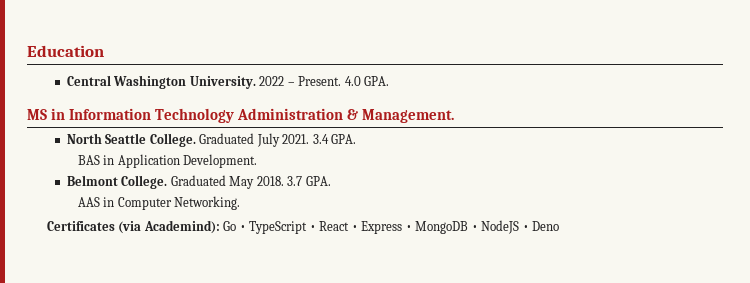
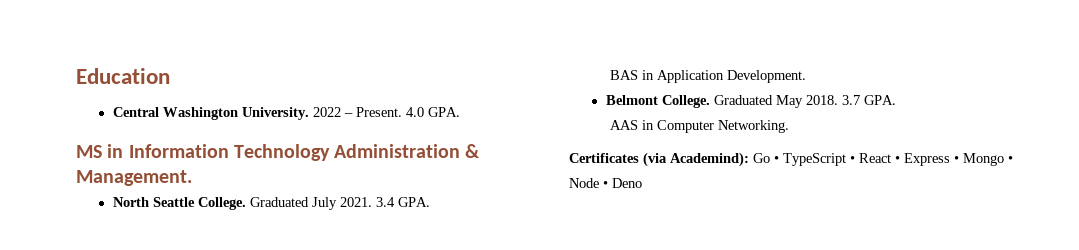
[415,220,520,234] MongoDB • NodeJS -> [963,153,1013,166] [569,178,599,188] Mongo • Node

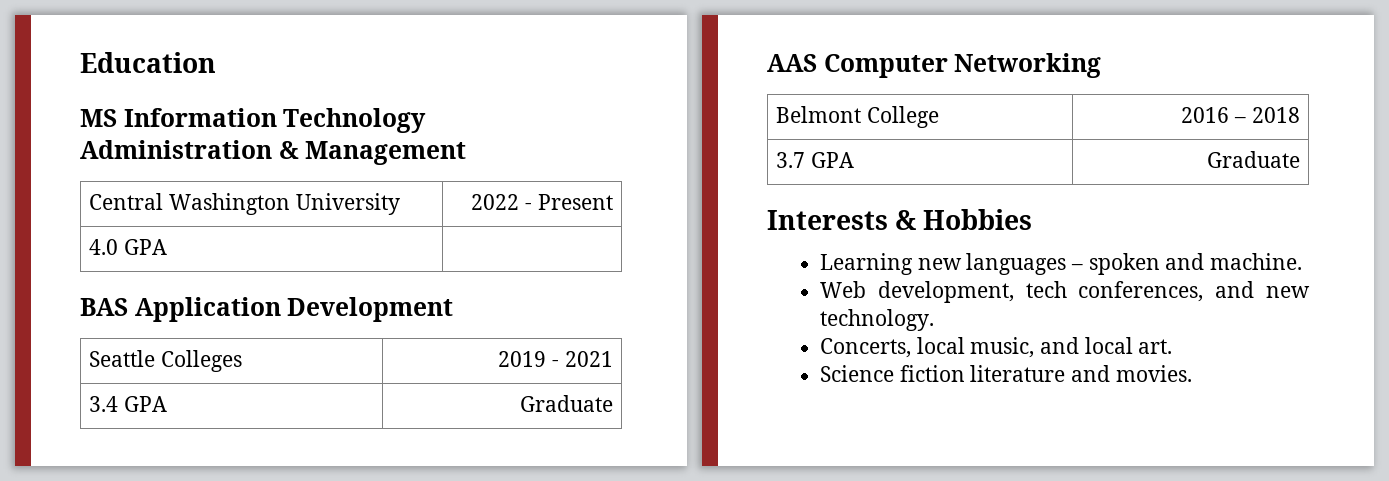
[112,107,460,120] // Central Washington University. 2022 – Present. 4.0 GPA. -> (216, 62) none
[107,144,124,158] in -> (117, 118) none
[76,170,192,186] [112,197,430,210] [610,70,807,83] [605,95,896,108] [610,120,790,133] [569,152,1013,167] [569,178,642,188] Management. // North Seattle College. Graduated July 2021. 3.4 GPA. // BAS in Application Development. // Belmont College. Graduated May 2018. 3.7 GPA. // AAS in Computer Networking. // Certificates (via Academind): Go • TypeScript • React • Express • Mongo • Node • Deno -> [305,141,467,165] [89,193,400,215] [471,194,613,210] [89,239,168,255] [80,297,454,322] [89,350,243,372] [498,351,613,367] [89,396,168,412] [519,395,613,412] [767,53,1102,78] [776,106,940,128] [1181,107,1300,123] [776,152,855,168] [1206,151,1300,168] [767,209,1033,230] [819,253,1303,275] [819,281,1310,303] [819,309,934,331] [819,337,1173,358] [819,365,1192,382] Management // Central Washington University | 2022 - Present // 4.0 GPA | // BAS Application Development // Seattle Colleges | 2019 - 2021 // 3.4 GPA | Graduate // AAS Computer Networking // Belmont College | 2016 – 2018 // 3.7 GPA | Graduate // Interests & Hobbies // Learning new languages – spoken and machine. // Web development, tech conferences, and new technology. // Concerts, local music, and local art. // Science fiction literature and movies.

